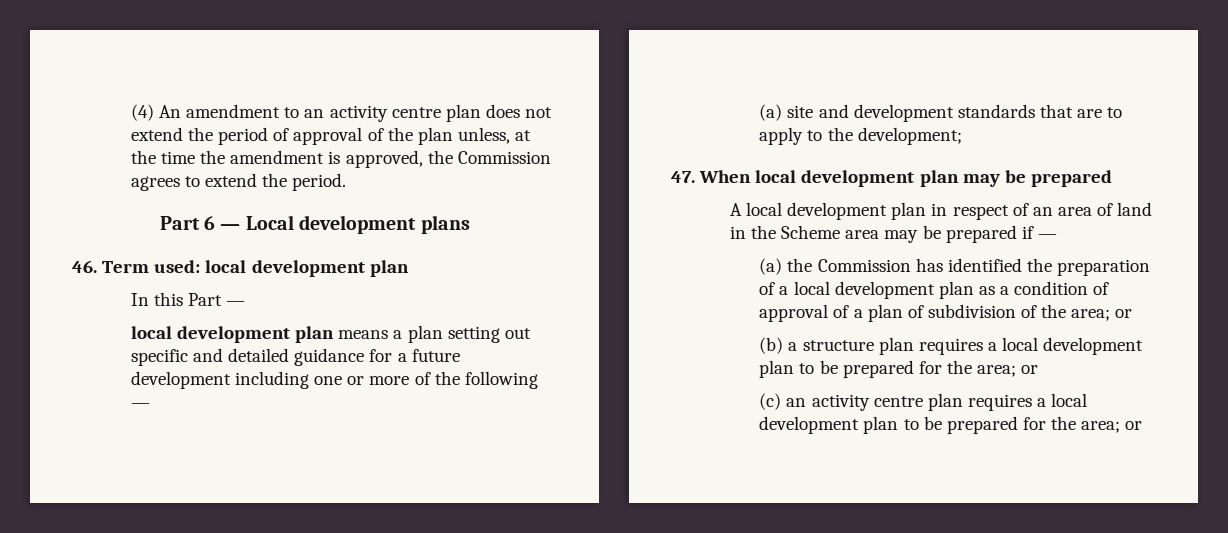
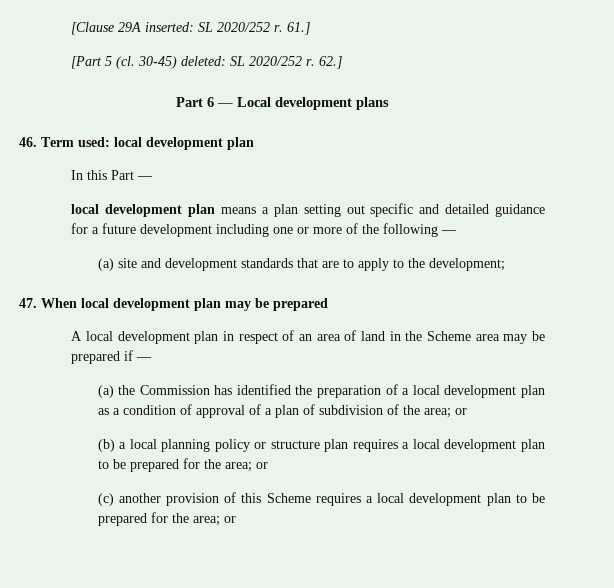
[130,104,553,122] [130,127,532,145] [130,150,551,168] [130,173,347,191] (4) An amendment to an activity centre plan does not extend the period of approval of the plan unless, at the time the amendment is approved, the Commission agrees to extend the period. -> [71,22,311,35] [71,56,343,69] [Clause 29A inserted: SL 2020/252 r. 61.] // [Part 5 (cl. 30-45) deleted: SL 2020/252 r. 62.]
(798, 346) none -> [129,439,267,452] local planning policy or
[786,393,963,411] an activity centre plan -> [118,492,311,506] another provision of this Scheme

